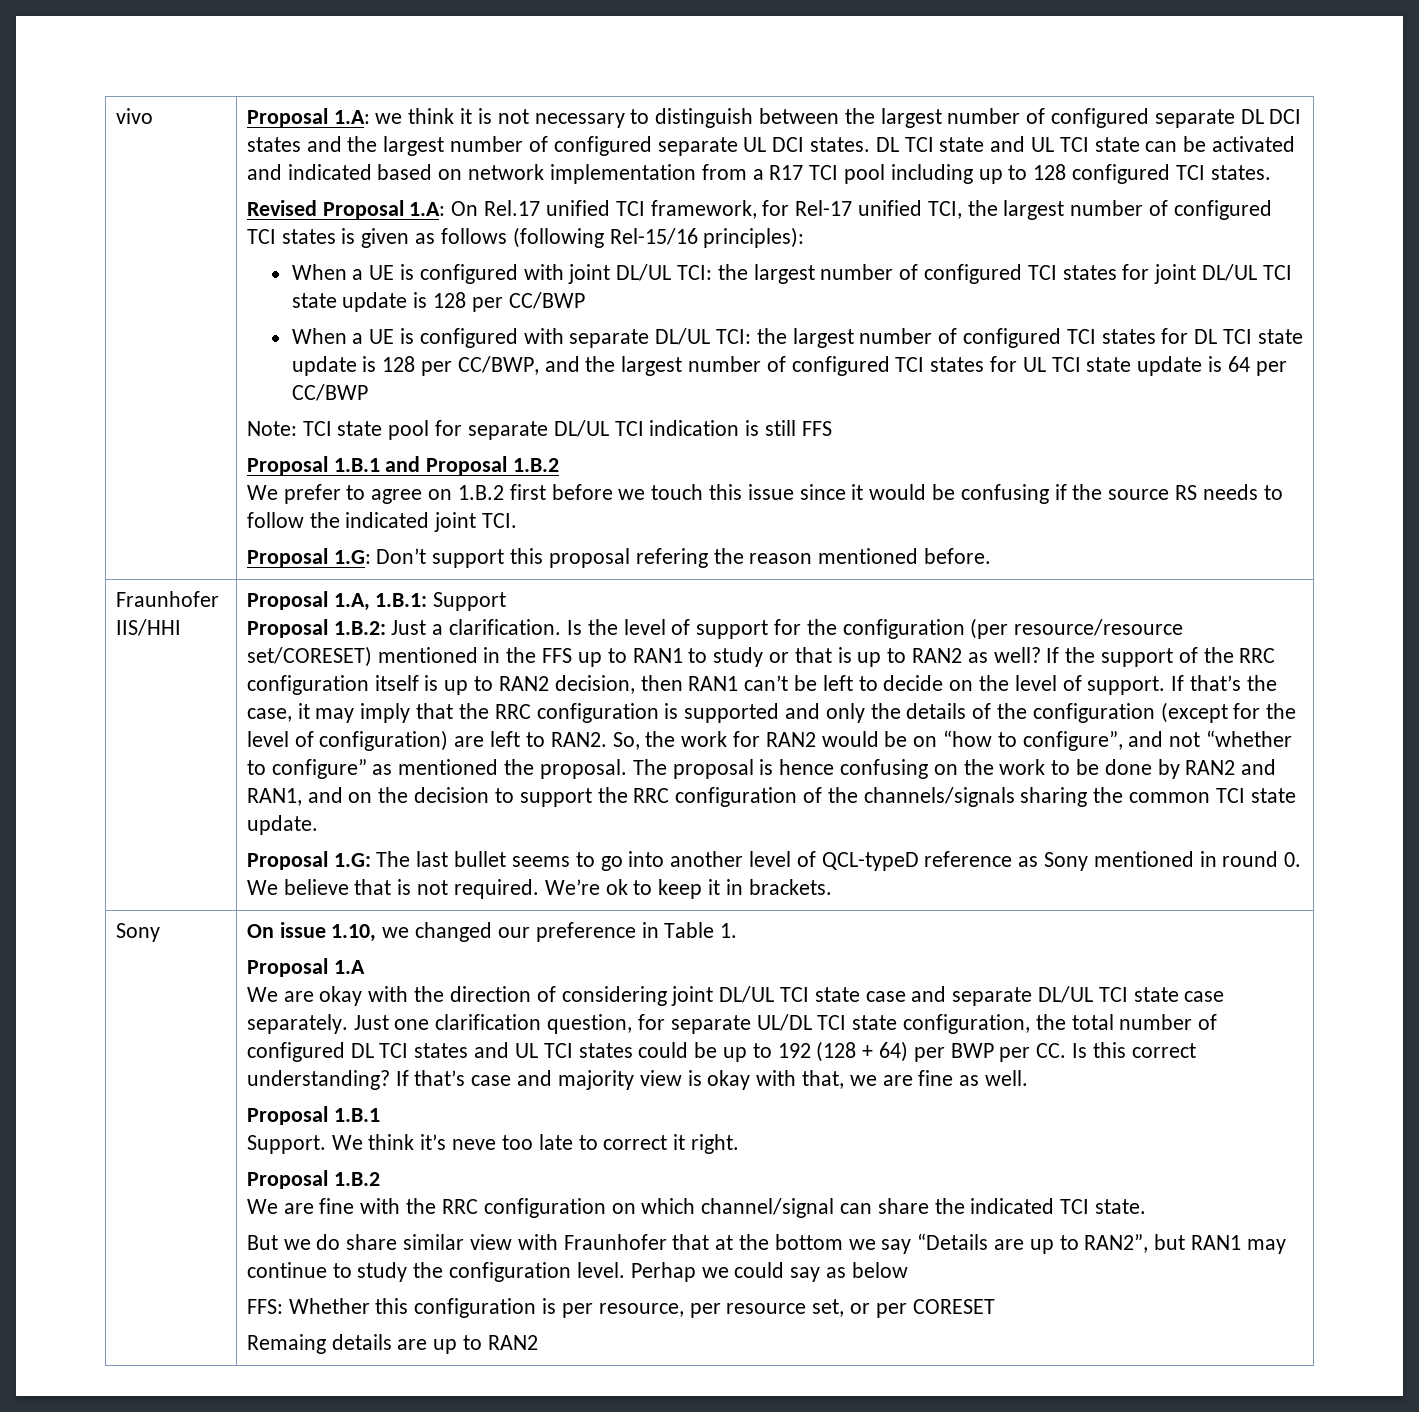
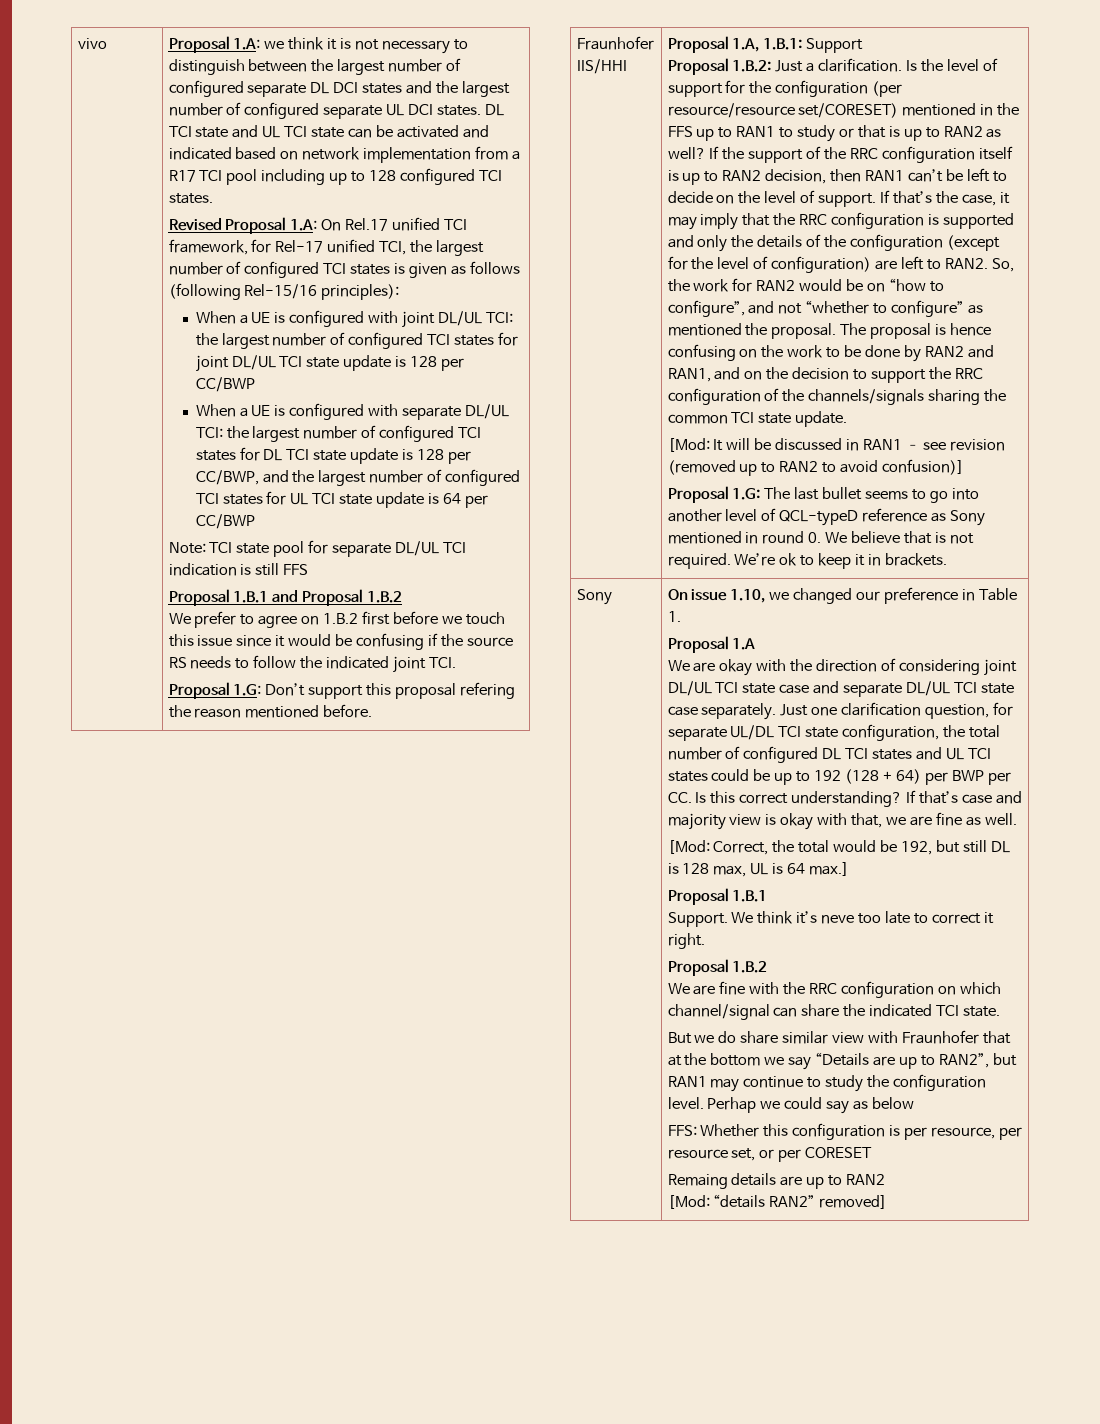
(318, 825) none -> [667,438,1005,452] [667,459,964,476] // [Mod: It will be discussed in RAN1 – see revision (removed up to RAN2 to avoid confusion)]
(1028, 1078) none -> [667,840,1010,855] [667,862,849,877] // [Mod: Correct, the total would be 192, but still DL is 128 max, UL is 64 max.]
(538, 1342) none -> [667,1194,888,1209] // [Mod: “details RAN2” removed]

